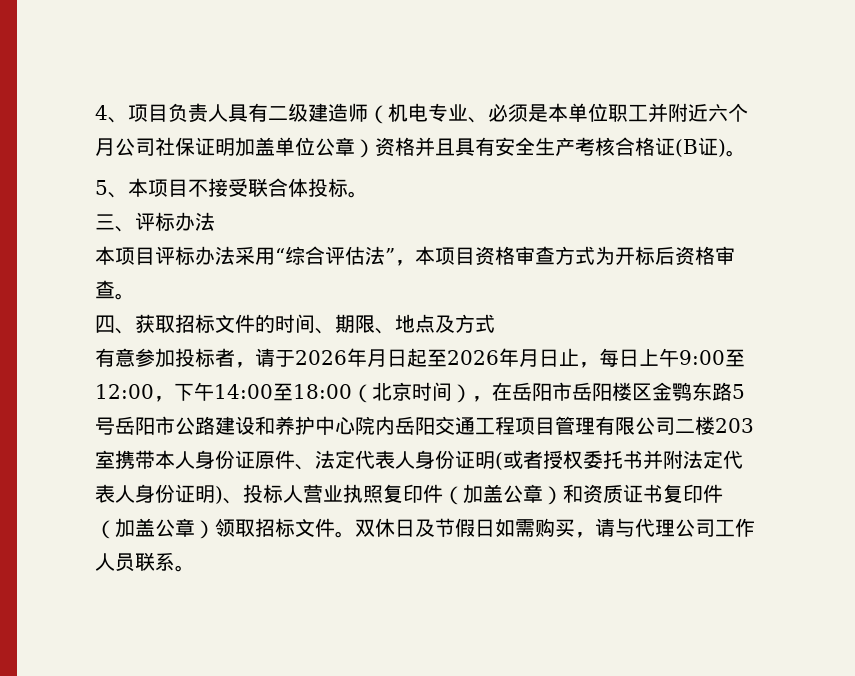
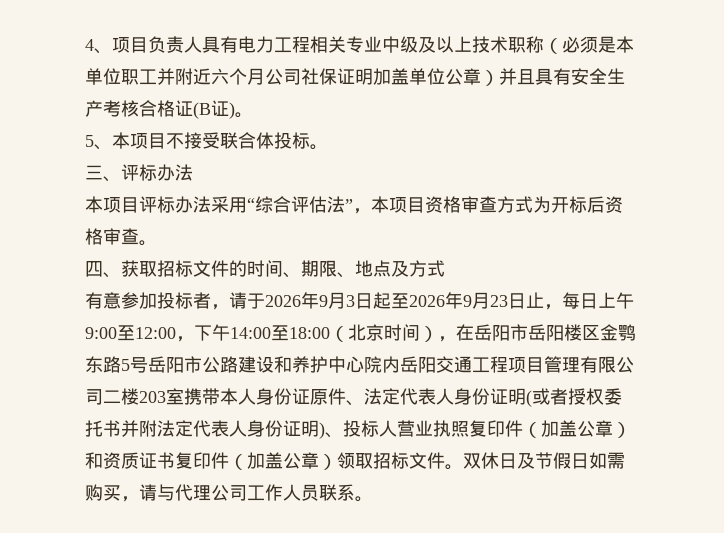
[268,103,488,124] 二级建造师（机电专业、 -> [238,36,562,54] 电力工程相关专业中级及以上技术职称（
[375,137,415,157] 资格 -> (499, 78) none
[367,349,387,367] 月 -> [319,292,355,309] 9月3
[519,349,539,367] 月 -> [463,292,508,309] 9月23

